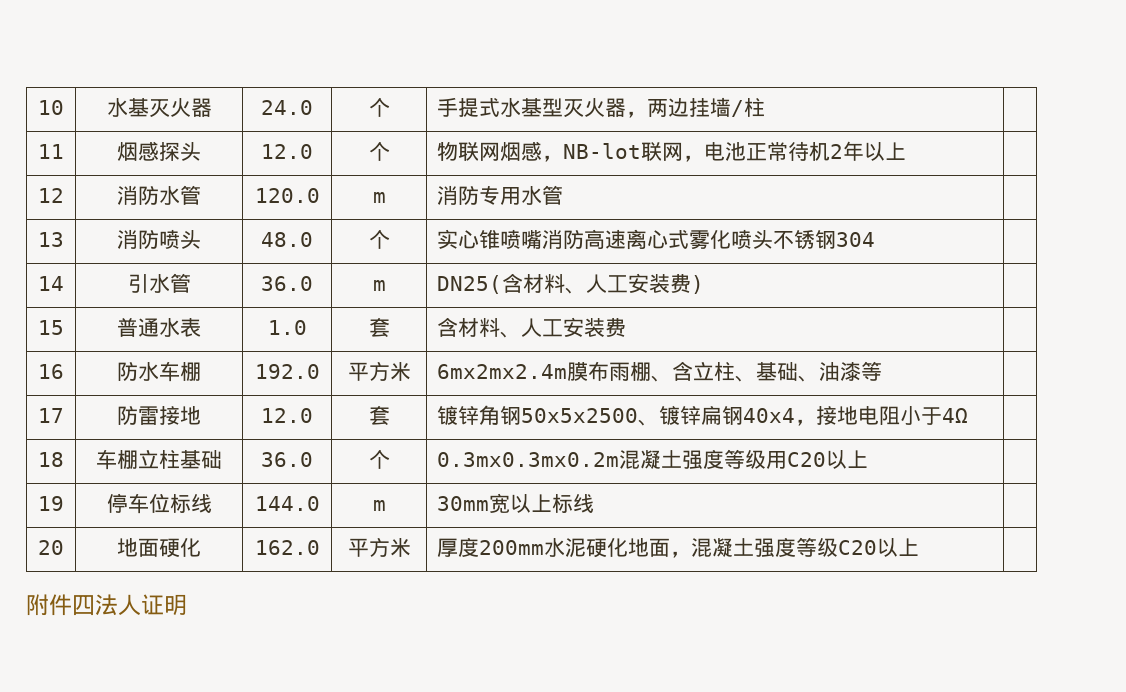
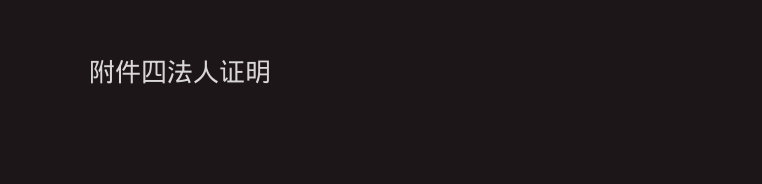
[38,100,64,115] [106,98,212,118] [261,100,313,115] [368,98,390,117] [437,97,766,118] [38,144,64,159] [117,141,201,161] [261,144,313,159] [368,142,390,161] [437,141,907,162] [38,188,64,203] [117,185,201,205] [254,188,320,203] [372,192,386,203] [437,185,564,205] [38,232,64,247] [117,229,201,249] [261,232,313,247] [368,230,390,249] [437,229,876,250] [38,276,64,291] [127,273,191,293] [261,276,313,291] [372,280,386,291] [437,273,705,294] [38,320,64,335] [117,318,201,337] [267,320,307,335] [368,317,390,337] [437,317,627,338] [38,364,64,379] [117,361,201,382] [254,364,320,379] [347,361,411,381] [437,361,883,382] [38,408,64,423] [117,406,201,425] [261,408,313,423] [368,405,390,425] [437,405,969,426] [38,452,64,467] [96,449,222,470] [261,452,313,467] [368,450,390,469] [437,449,869,469] [38,496,64,511] [106,493,212,514] [254,496,320,511] [372,500,386,511] [437,493,595,513] [38,540,64,555] [117,538,201,558] [254,540,320,555] [347,537,411,557] [437,537,920,558] 10 | 水基灭火器 | 24.0 | 个 | 手提式水基型灭火器，两边挂墙/柱 | // 11 | 烟感探头 | 12.0 | 个 | 物联网烟感，NB-lot联网，电池正常待机2年以上 | // 12 | 消防水管 | 120.0 | m | 消防专用水管 | // 13 | 消防喷头 | 48.0 | 个 | 实心锥喷嘴消防高速离心式雾化喷头不锈钢304 | // 14 | 引水管 | 36.0 | m | DN25(含材料、人工安装费) | // 15 | 普通水表 | 1.0 | 套 | 含材料、人工安装费 | // 16 | 防水车棚 | 192.0 | 平方米 | 6mx2mx2.4m膜布雨棚、含立柱、基础、油漆等 | // 17 | 防雷接地 | 12.0 | 套 | 镀锌角钢50x5x2500、镀锌扁钢40x4，接地电阻小于4Ω | // 18 | 车棚立柱基础 | 36.0 | 个 | 0.3mx0.3mx0.2m混凝土强度等级用C20以上 | // 19 | 停车位标线 | 144.0 | m | 30mm宽以上标线 | // 20 | 地面硬化 | 162.0 | 平方米 | 厚度200mm水泥硬化地面，混凝土强度等级C20以上 | // -> (89, 71) none

